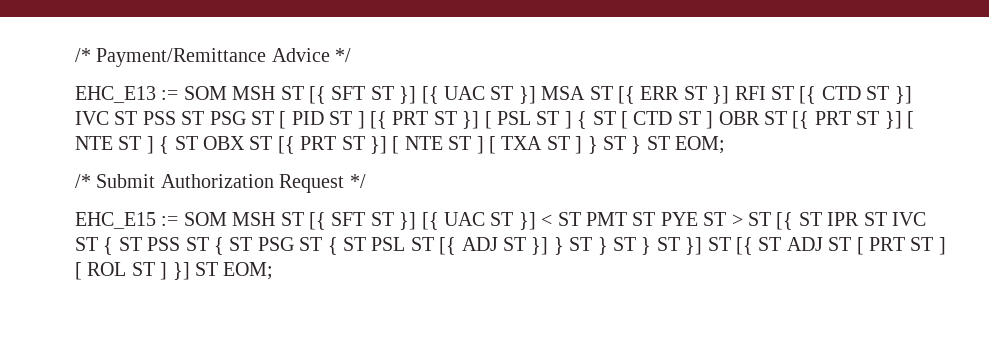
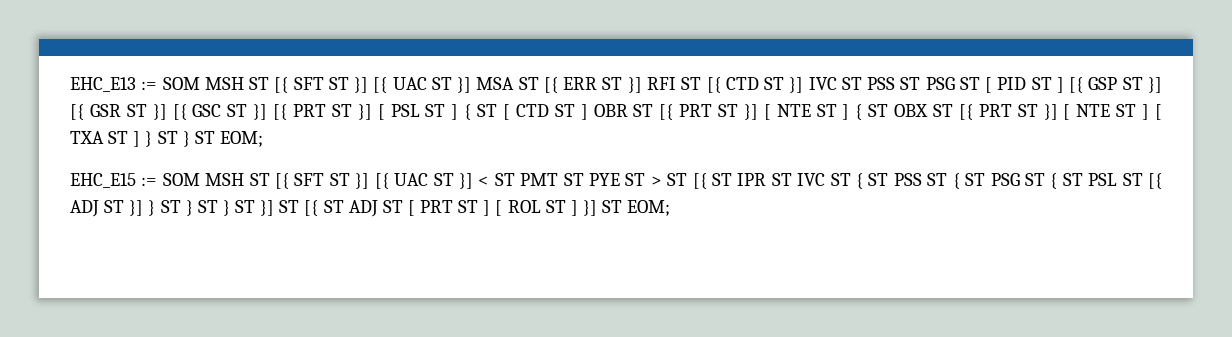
[75,48,352,67] /* Payment/Remittance Advice */ // -> (70, 84) none
(387, 120) none -> [1088,77,1163,93] [70,104,288,120] GSP ST }] [{ GSR ST }] [{ GSC ST }] [{
[75,174,366,193] // /* Submit Authorization Request */ -> (263, 139) none

